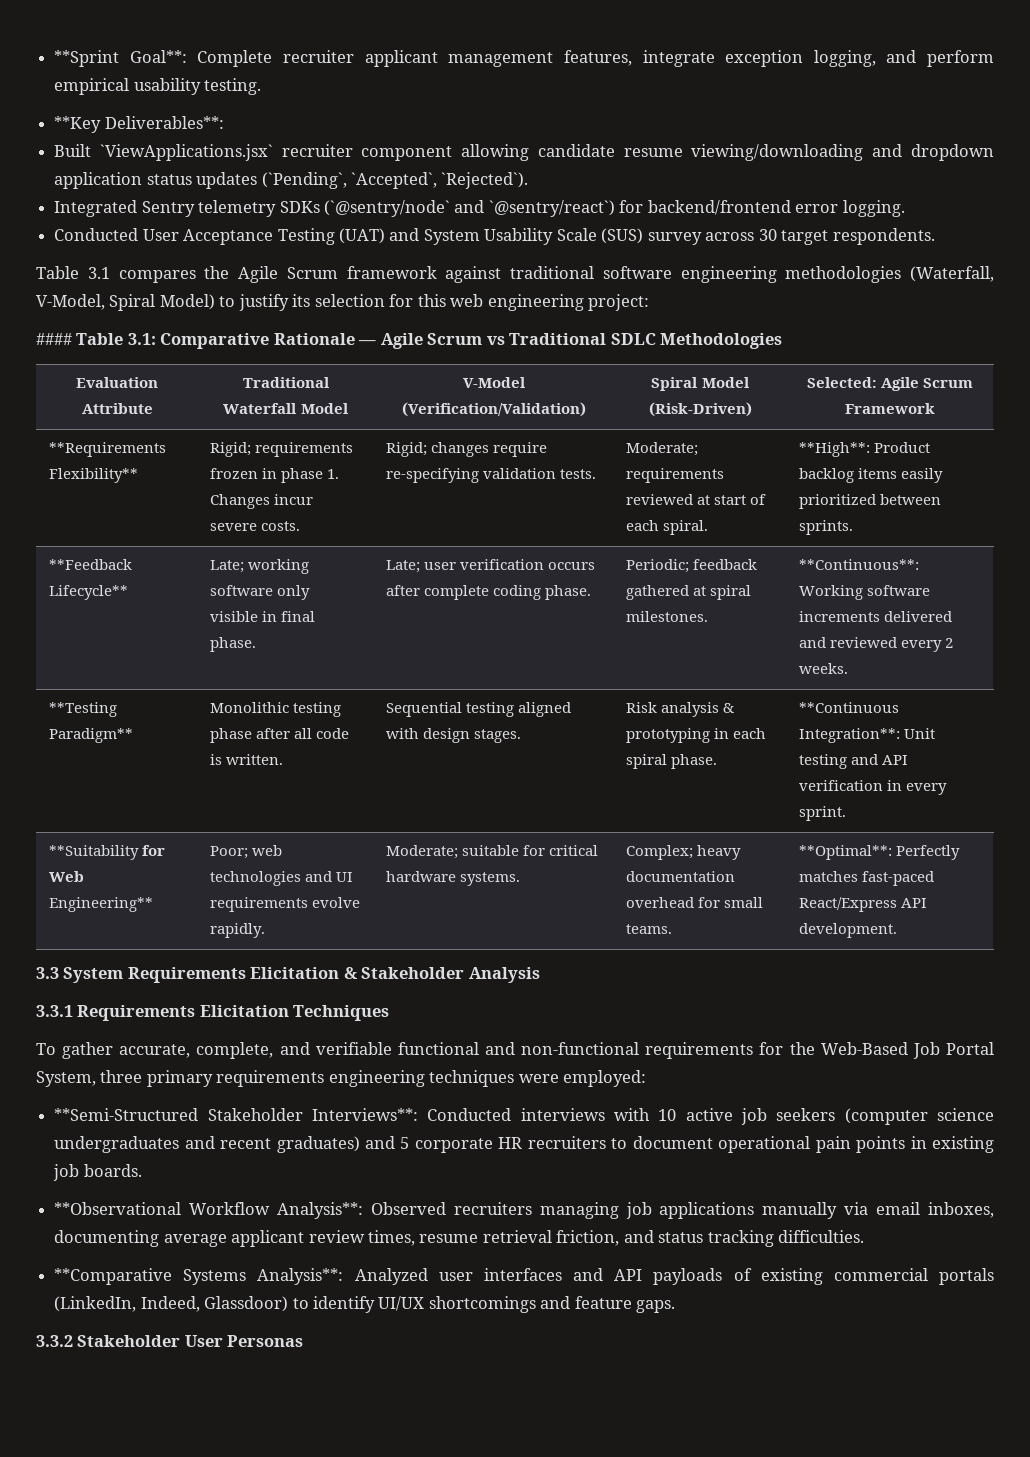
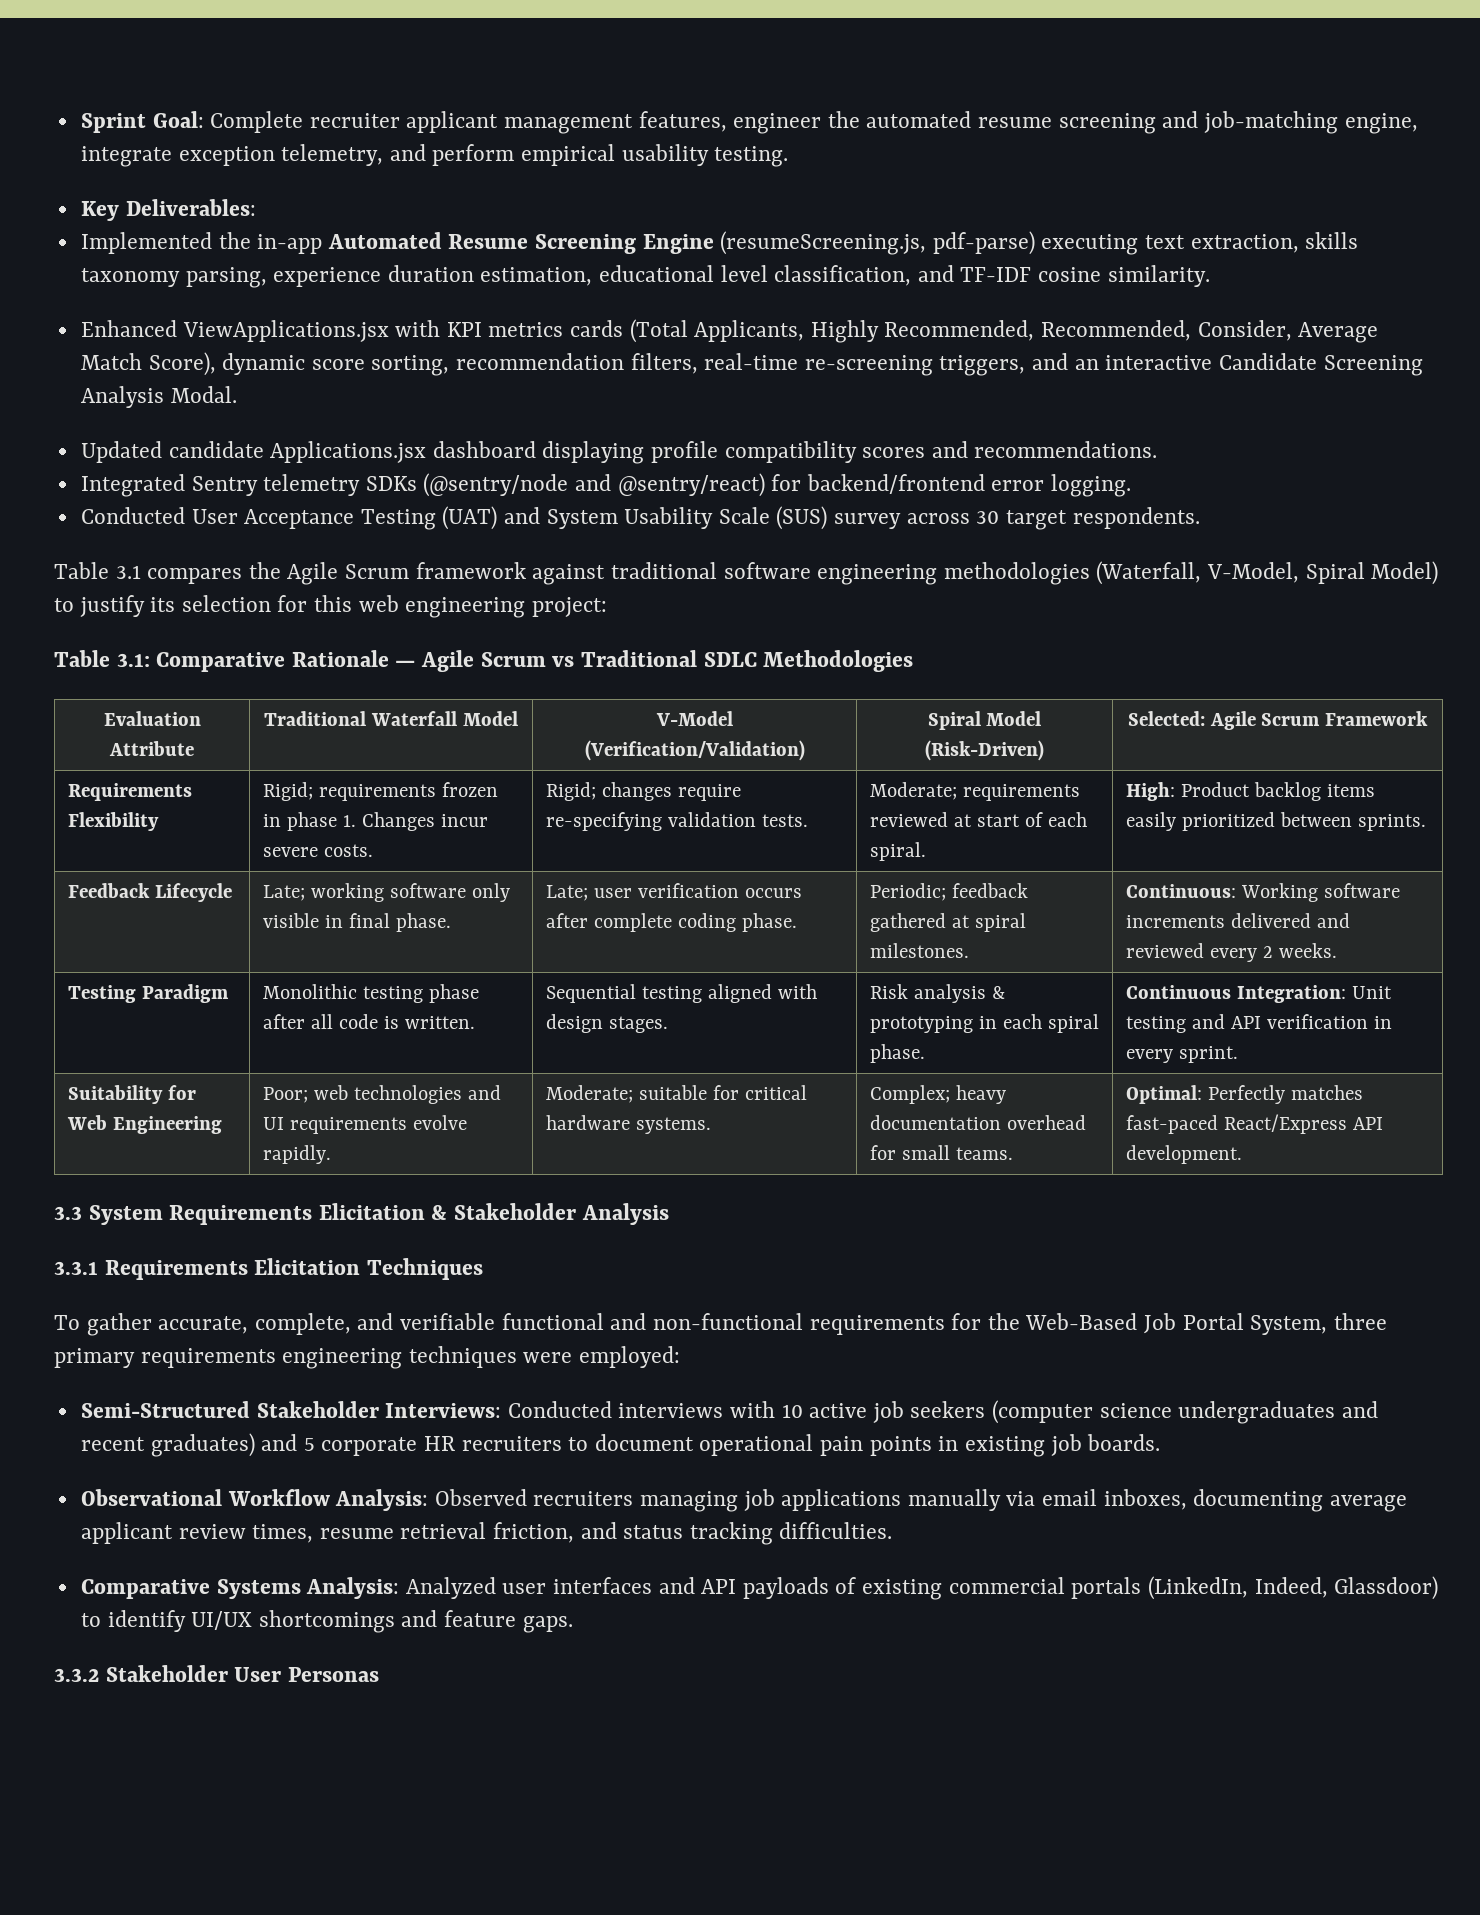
[54,50,187,67] **Sprint Goal**: -> [80,111,204,133] Sprint Goal:
(632, 58) none -> [733,111,1418,134] engineer the automated resume screening and job-matching engine,
[813,50,876,67] logging, -> [281,144,384,166] telemetry,
[54,116,224,133] [54,144,994,161] [54,172,529,189] **Key Deliverables**: // Built `ViewApplications.jsx` recruiter component allowing candidate resume viewing/downloading and dropdown application status updates (`Pending`, `Accepted`, `Rejected`). -> [80,199,256,221] [80,231,1359,255] [80,265,1210,288] [80,319,1379,343] [80,352,1423,376] [80,386,237,408] [80,441,1158,464] Key Deliverables: // Implemented the in-app Automated Resume Screening Engine (resumeScreening.js, pdf-parse) executing text extraction, skills taxonomy parsing, experience duration estimation, educational level classification, and TF-IDF cosine similarity. // Enhanced ViewApplications.jsx with KPI metrics cards (Total Applicants, Highly Recommended, Recommended, Consider, Average Match Score), dynamic score sorting, recommendation filters, real-time re-screening triggers, and an interactive Candidate Screening Analysis Modal. // Updated candidate Applications.jsx dashboard displaying profile compatibility scores and recommendations.
[323,200,615,217] (`@sentry/node` and `@sentry/react`) -> [423,473,765,497] (@sentry/node and @sentry/react)
[36,333,72,345] #### -> (607, 607) none
[49,442,167,457] [49,468,139,483] **Requirements Flexibility** -> [67,783,192,801] [67,812,159,831] Requirements Flexibility
[799,442,871,457] **High**: -> [1125,782,1175,801] High:
[49,559,133,570] [49,585,129,600] **Feedback Lifecycle** -> [67,883,232,902] Feedback Lifecycle
[799,559,920,570] **Continuous**: -> [1125,884,1236,898] Continuous:
[49,702,118,717] [49,728,134,743] **Testing Paradigm** -> [67,984,229,1003] Testing Paradigm
[799,702,900,713] [799,728,901,743] **Continuous Integration**: -> [1125,985,1346,1003] Continuous Integration:
[49,845,140,860] **Suitability -> [67,1085,163,1104] Suitability
[49,897,154,912] Engineering** -> [112,1116,222,1134] Engineering
[799,845,893,860] **Optimal**: -> [1125,1085,1202,1104] Optimal:
[54,1108,418,1121] **Semi-Structured Stakeholder Interviews**: -> [80,1401,502,1418] Semi-Structured Stakeholder Interviews:
[54,1202,363,1219] **Observational Workflow Analysis**: -> [80,1489,429,1511] Observational Workflow Analysis:
[54,1268,344,1285] **Comparative Systems Analysis**: -> [80,1577,400,1599] Comparative Systems Analysis:

